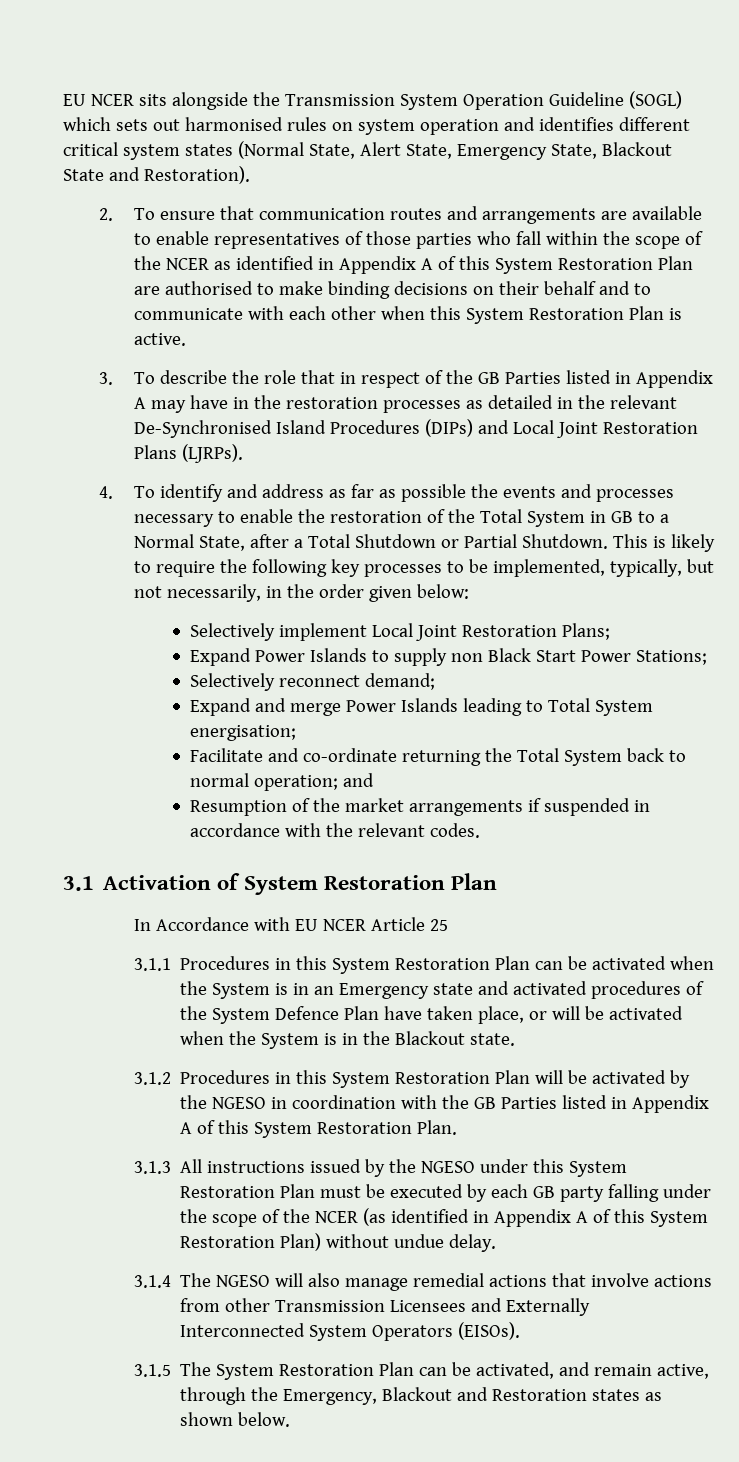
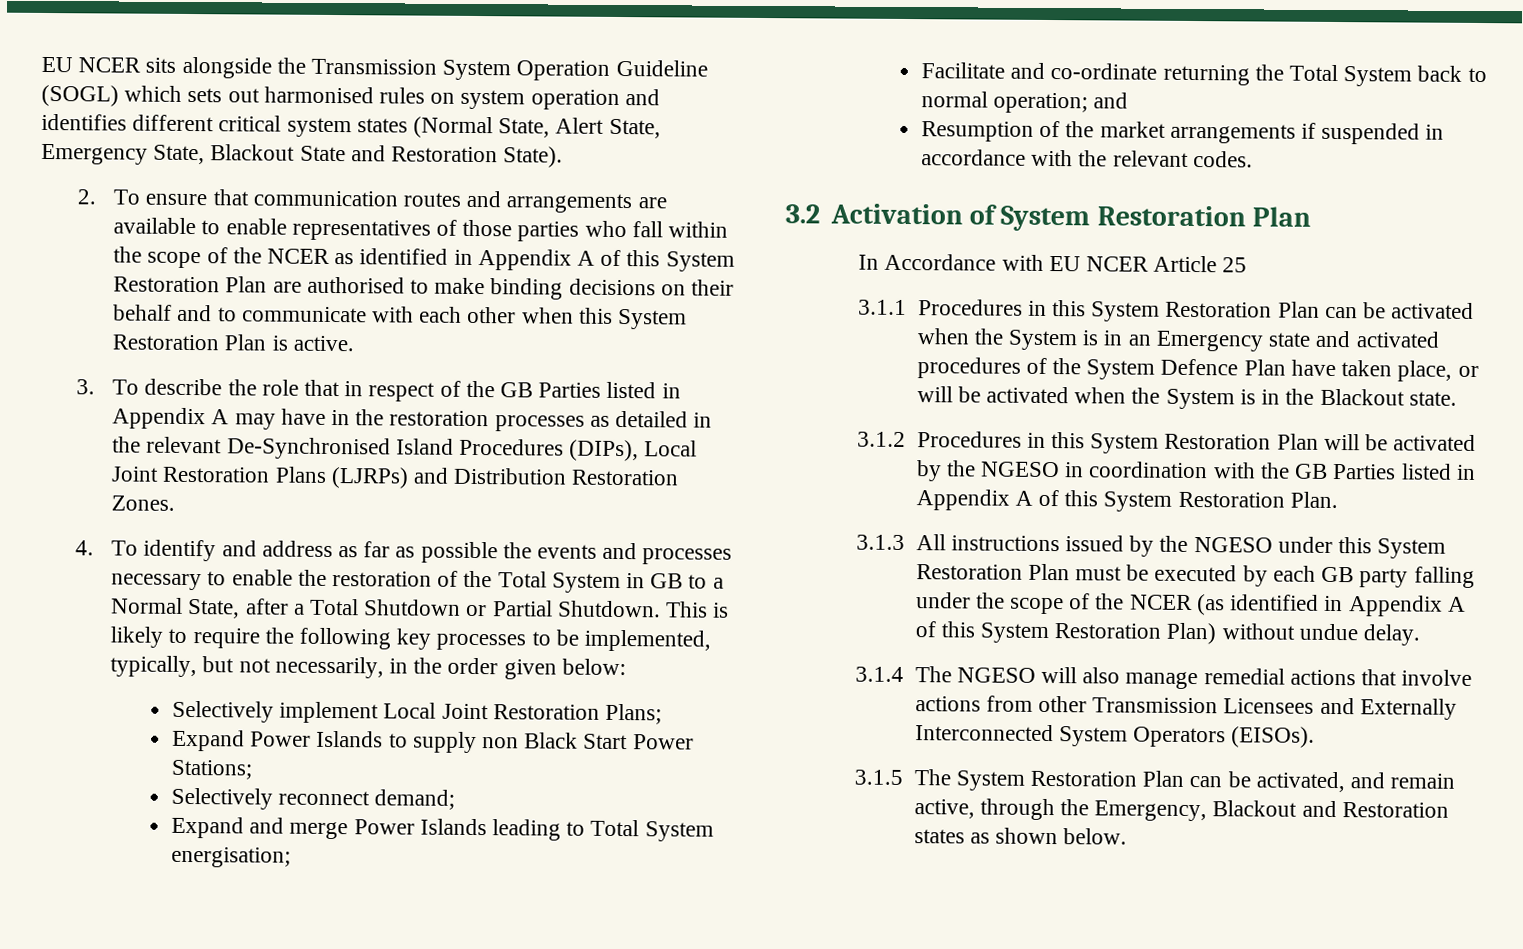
[143,166,250,184] Restoration). -> [391,146,564,168] Restoration State).
[424,419,509,437] (DIPs) and -> [569,439,640,462] (DIPs),
[182,444,244,463] (LJRPs). -> [330,466,680,489] [111,495,176,511] (LJRPs) and Distribution Restoration Zones.
[63,876,94,891] 3.1 -> [785,204,820,224] 3.2

